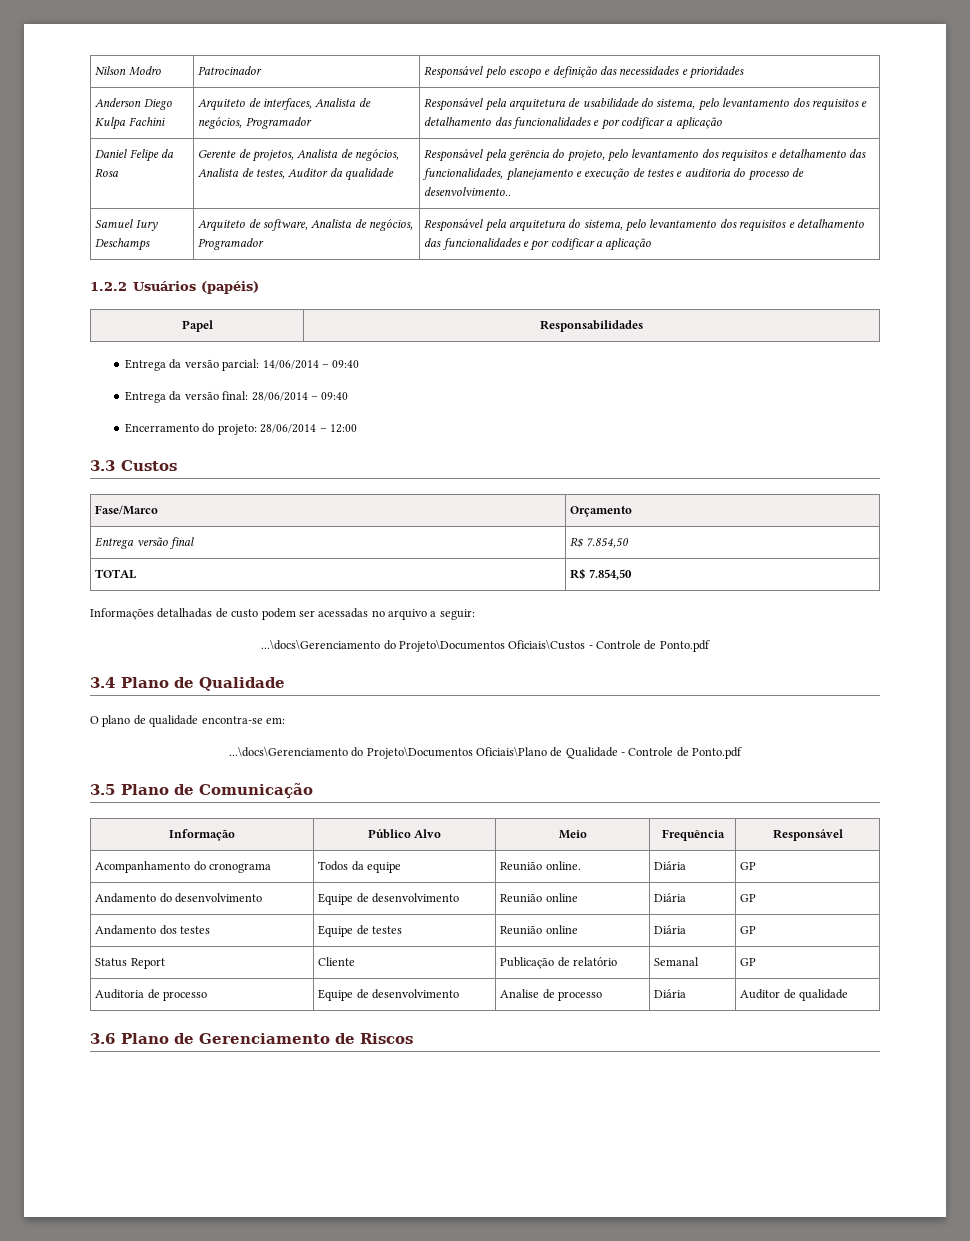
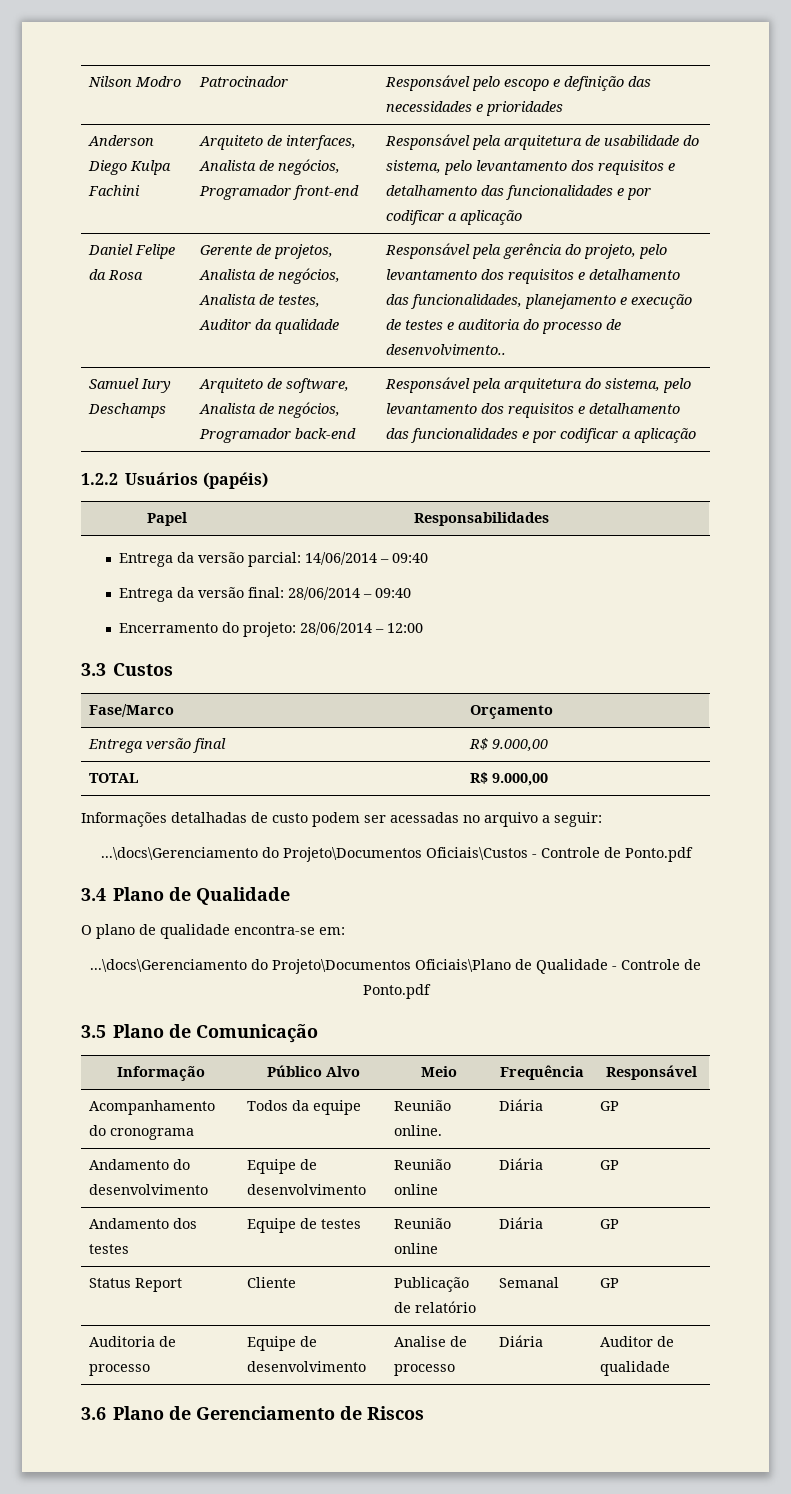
(312, 123) none -> [292,185,360,200] front-end
(265, 244) none -> [295,428,357,439] back-end
[585,538,629,548] 7.854,50 -> [492,739,549,751] 9.000,00
[588,569,632,580] 7.854,50 -> [492,773,549,786] 9.000,00

